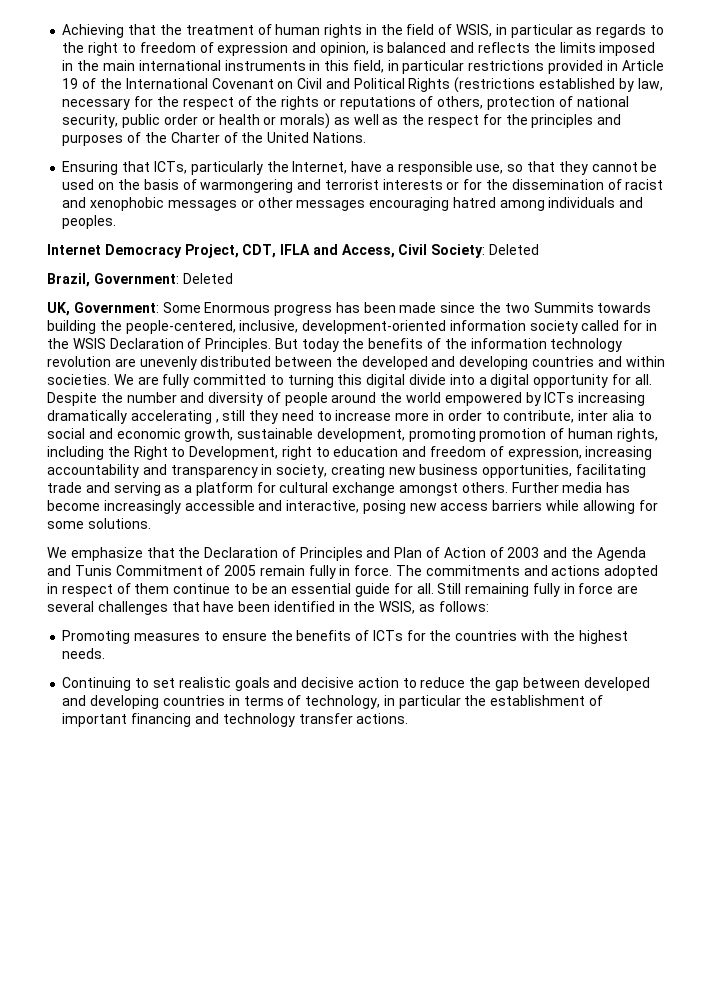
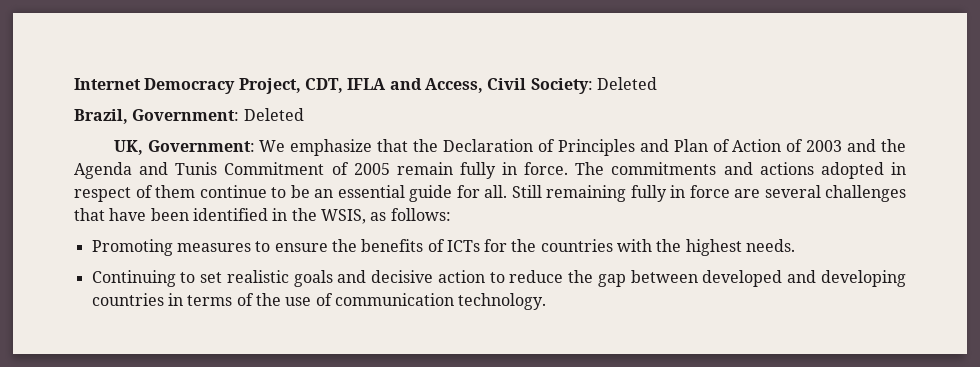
[62,24,664,38] [62,42,656,56] [62,60,664,74] [62,77,663,93] [62,96,629,110] [62,113,622,129] [62,132,366,146] [62,161,658,175] [62,179,664,193] [62,197,644,211] [62,215,117,229] Achieving that the treatment of human rights in the field of WSIS, in particular as regards to the right to freedom of expression and opinion, is balanced and reflects the limits imposed in the main international instruments in this field, in particular restrictions provided in Article 19 of the International Covenant on Civil and Political Rights (restrictions established by law, necessary for the respect of the rights or reputations of others, protection of national security, public order or health or morals) as well as the respect for the principles and purposes of the Charter of the United Nations. // Ensuring that ICTs, particularly the Internet, have a responsible use, so that they cannot be used on the basis of warmongering and terrorist interests or for the dissemination of racist and xenophobic messages or other messages encouraging hatred among individuals and peoples. // -> (74, 84) none
[162,302,652,316] [47,320,658,334] [47,338,623,352] [47,356,665,370] [47,374,652,388] [47,392,646,406] [47,410,652,424] [47,428,658,442] [47,446,653,460] [47,464,647,478] [47,482,631,496] [47,500,658,514] [47,518,151,529] Some Enormous progress has been made since the two Summits towards building the people-centered, inclusive, development-oriented information society called for in the WSIS Declaration of Principles. But today the benefits of the information technology revolution are unevenly distributed between the developed and developing countries and within societies. We are fully committed to turning this digital divide into a digital opportunity for all. Despite the number and diversity of people around the world empowered by ICTs increasing dramatically accelerating , still they need to increase more in order to contribute, inter alia to social and economic growth, sustainable development, promoting promotion of human rights, including the Right to Development, right to education and freedom of expression, increasing accountability and transparency in society, creating new business opportunities, facilitating trade and serving as a platform for cultural exchange amongst others. Further media has become increasingly accessible and interactive, posing new access barriers while allowing for some solutions. // -> (255, 146) none
[305,695,603,709] [62,713,409,727] technology, in particular the establishment of important financing and technology transfer actions. -> [255,293,547,310] the use of communication technology.

